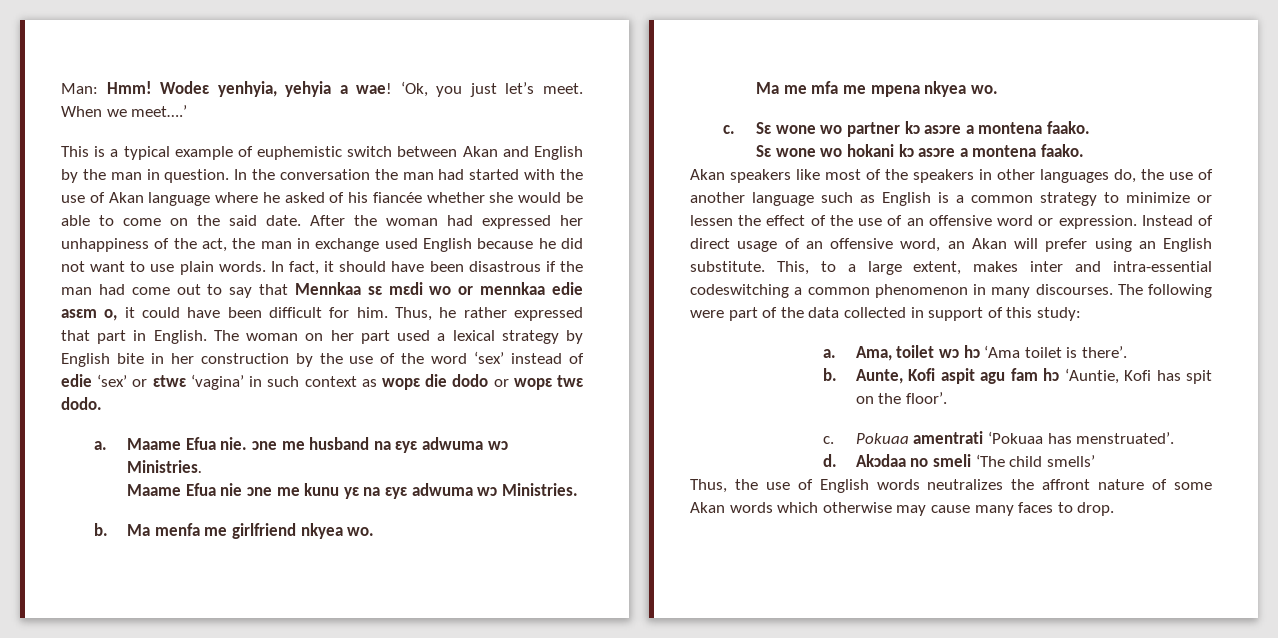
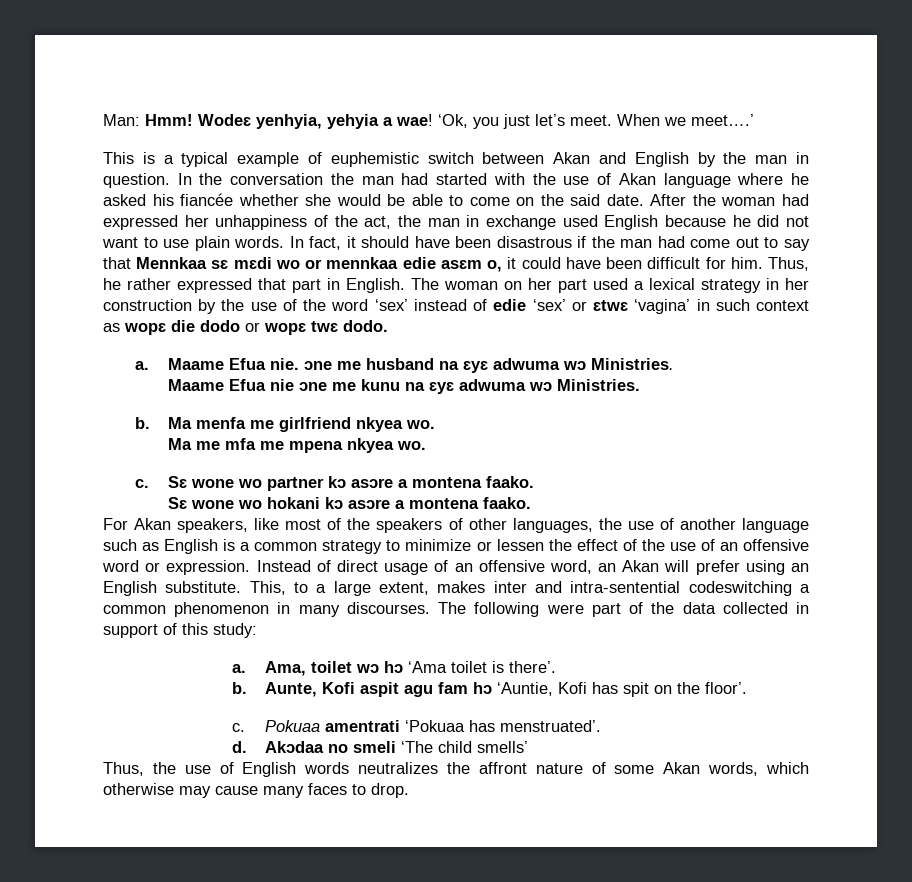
[329,192,345,203] of -> (146, 200) none
[566,330,583,344] [61,353,144,367] by English bite -> (761, 286) none
[343,487,360,499] yɛ -> (400, 385) none
[690,169,791,183] Akan speakers -> [103,518,249,533] For Akan speakers,
[979,169,1136,183] in other languages do, -> [448,518,593,533] of other languages,
[1113,261,1212,272] intra-essential -> [570,581,681,593] intra-sentential
[729,502,773,513] words -> [708,762,759,776] words,

